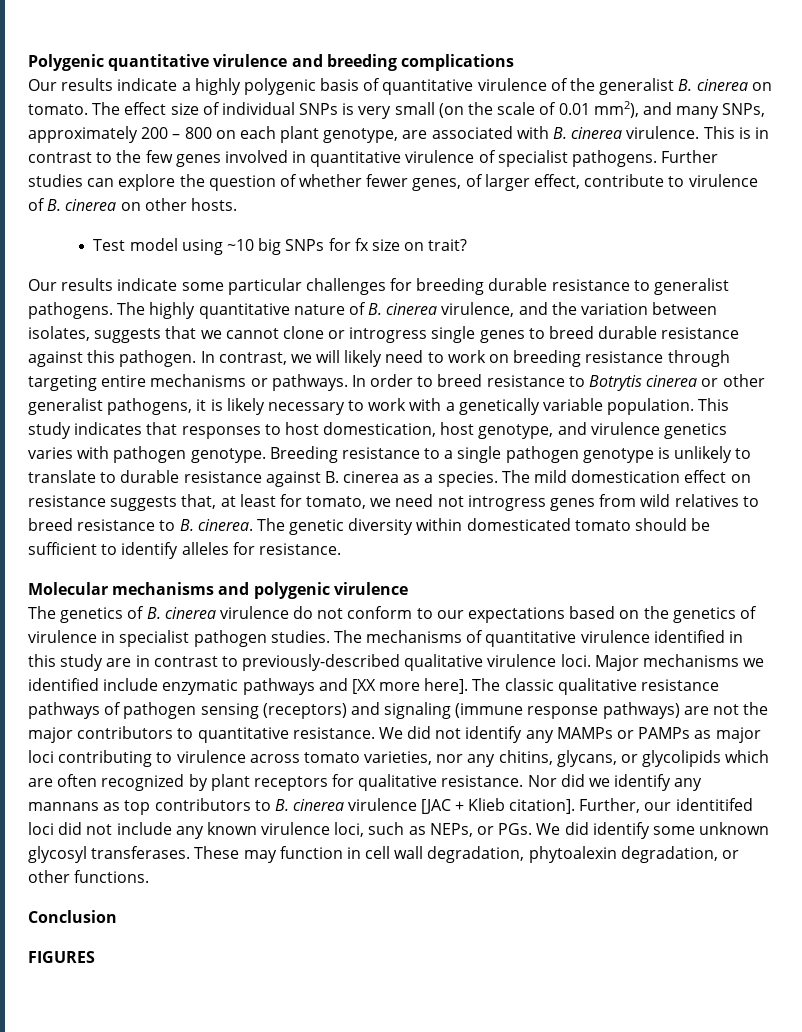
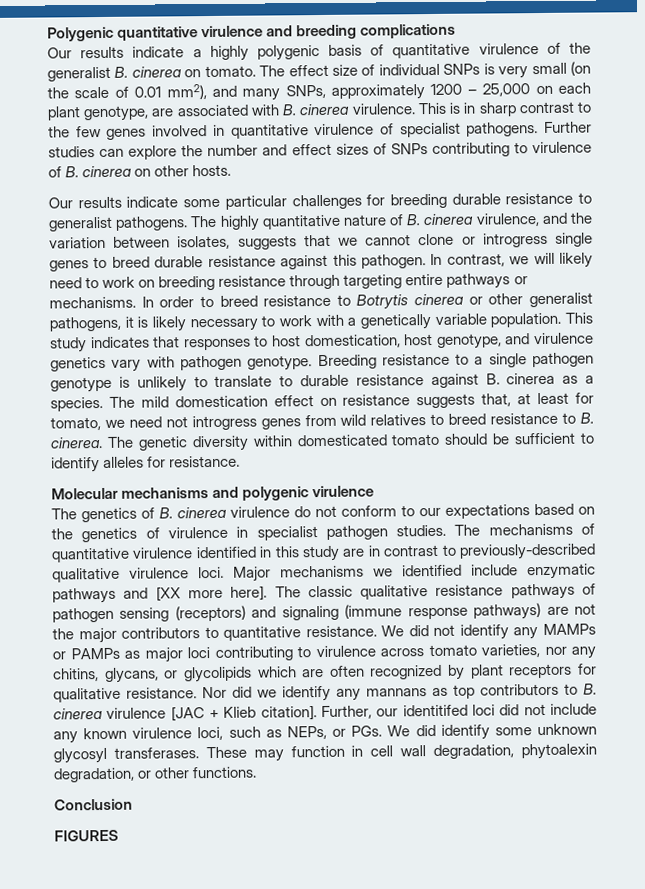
[141,127,212,139] 200 – 800 -> [430,83,531,97] 1200 – 25,000
(769, 133) none -> [478,102,517,117] sharp
[208,174,665,191] question of whether fewer genes, of larger effect, contribute -> [207,142,510,157] number and effect sizes of SNPs contributing
[93,238,468,255] // Test model using ~10 big SNPs for fx size on trait? -> (232, 170) none
[150,374,348,391] mechanisms or pathways. -> [446,273,528,289] [49,296,136,309] pathways or mechanisms.
[28,447,73,459] varies -> [111,359,142,372] vary

